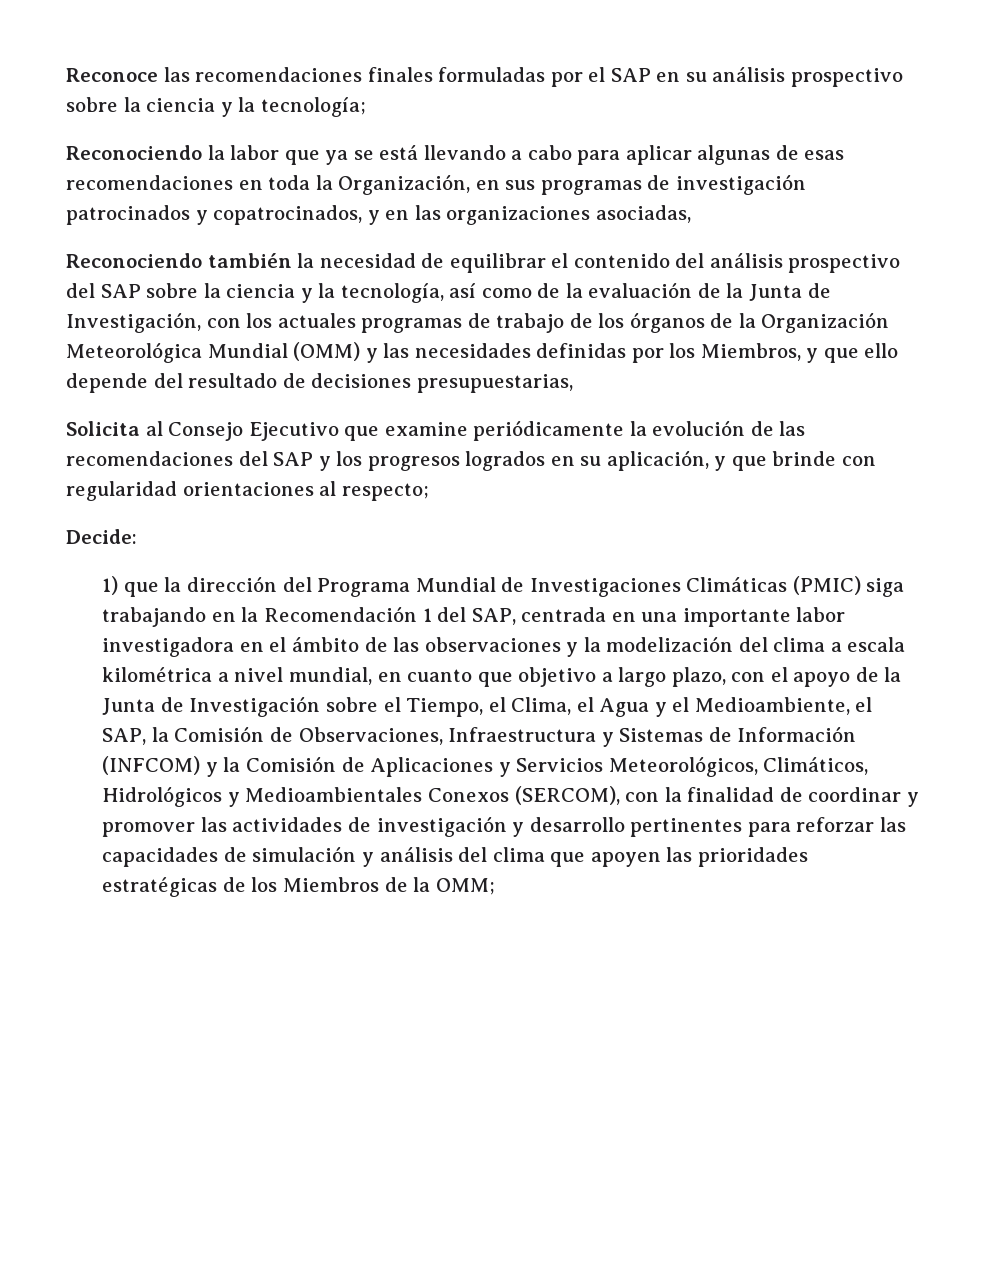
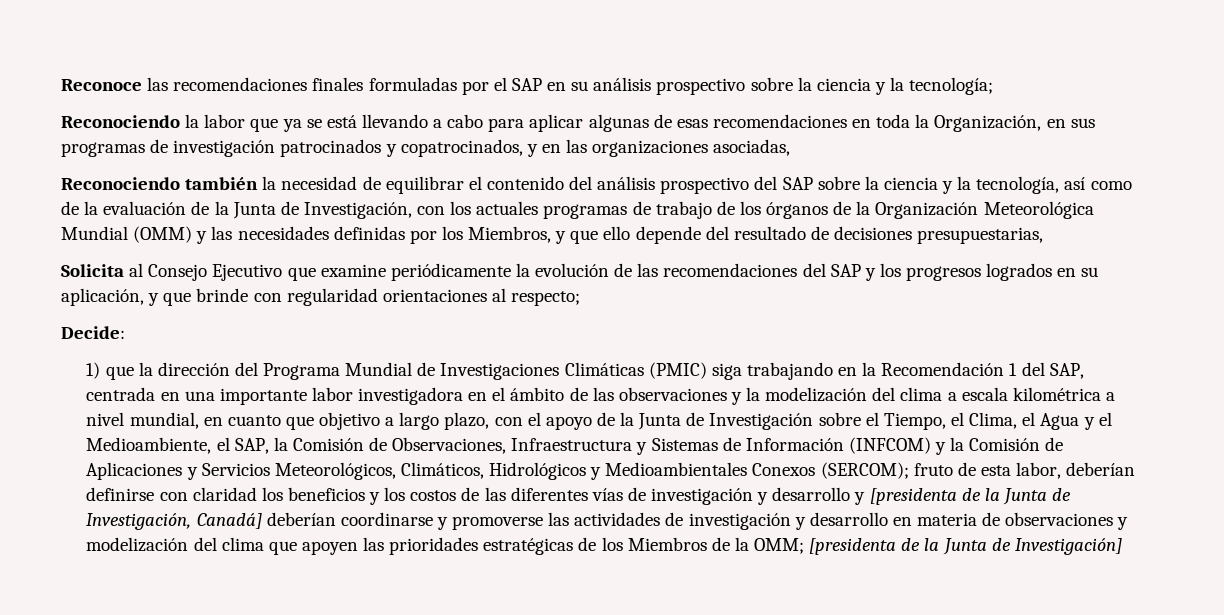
[514,786,919,807] [102,822,196,837] (SERCOM), con la finalidad de coordinar y promover -> [820,462,1136,479] [86,487,1072,505] [86,512,544,530] (SERCOM); fruto de esta labor, deberían definirse con claridad los beneficios y los costos de las diferentes vías de investigación y desarrollo y [presidenta de la Junta de Investigación, Canadá] deberían coordinarse y promoverse
[630,817,906,837] [102,846,453,867] pertinentes para reforzar las capacidades de simulación y análisis -> [892,512,1129,530] [86,537,189,552] en materia de observaciones y modelización
(495, 886) none -> [809,538,1122,555] [presidenta de la Junta de Investigación]

